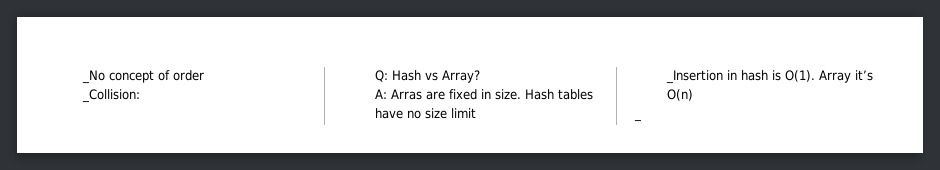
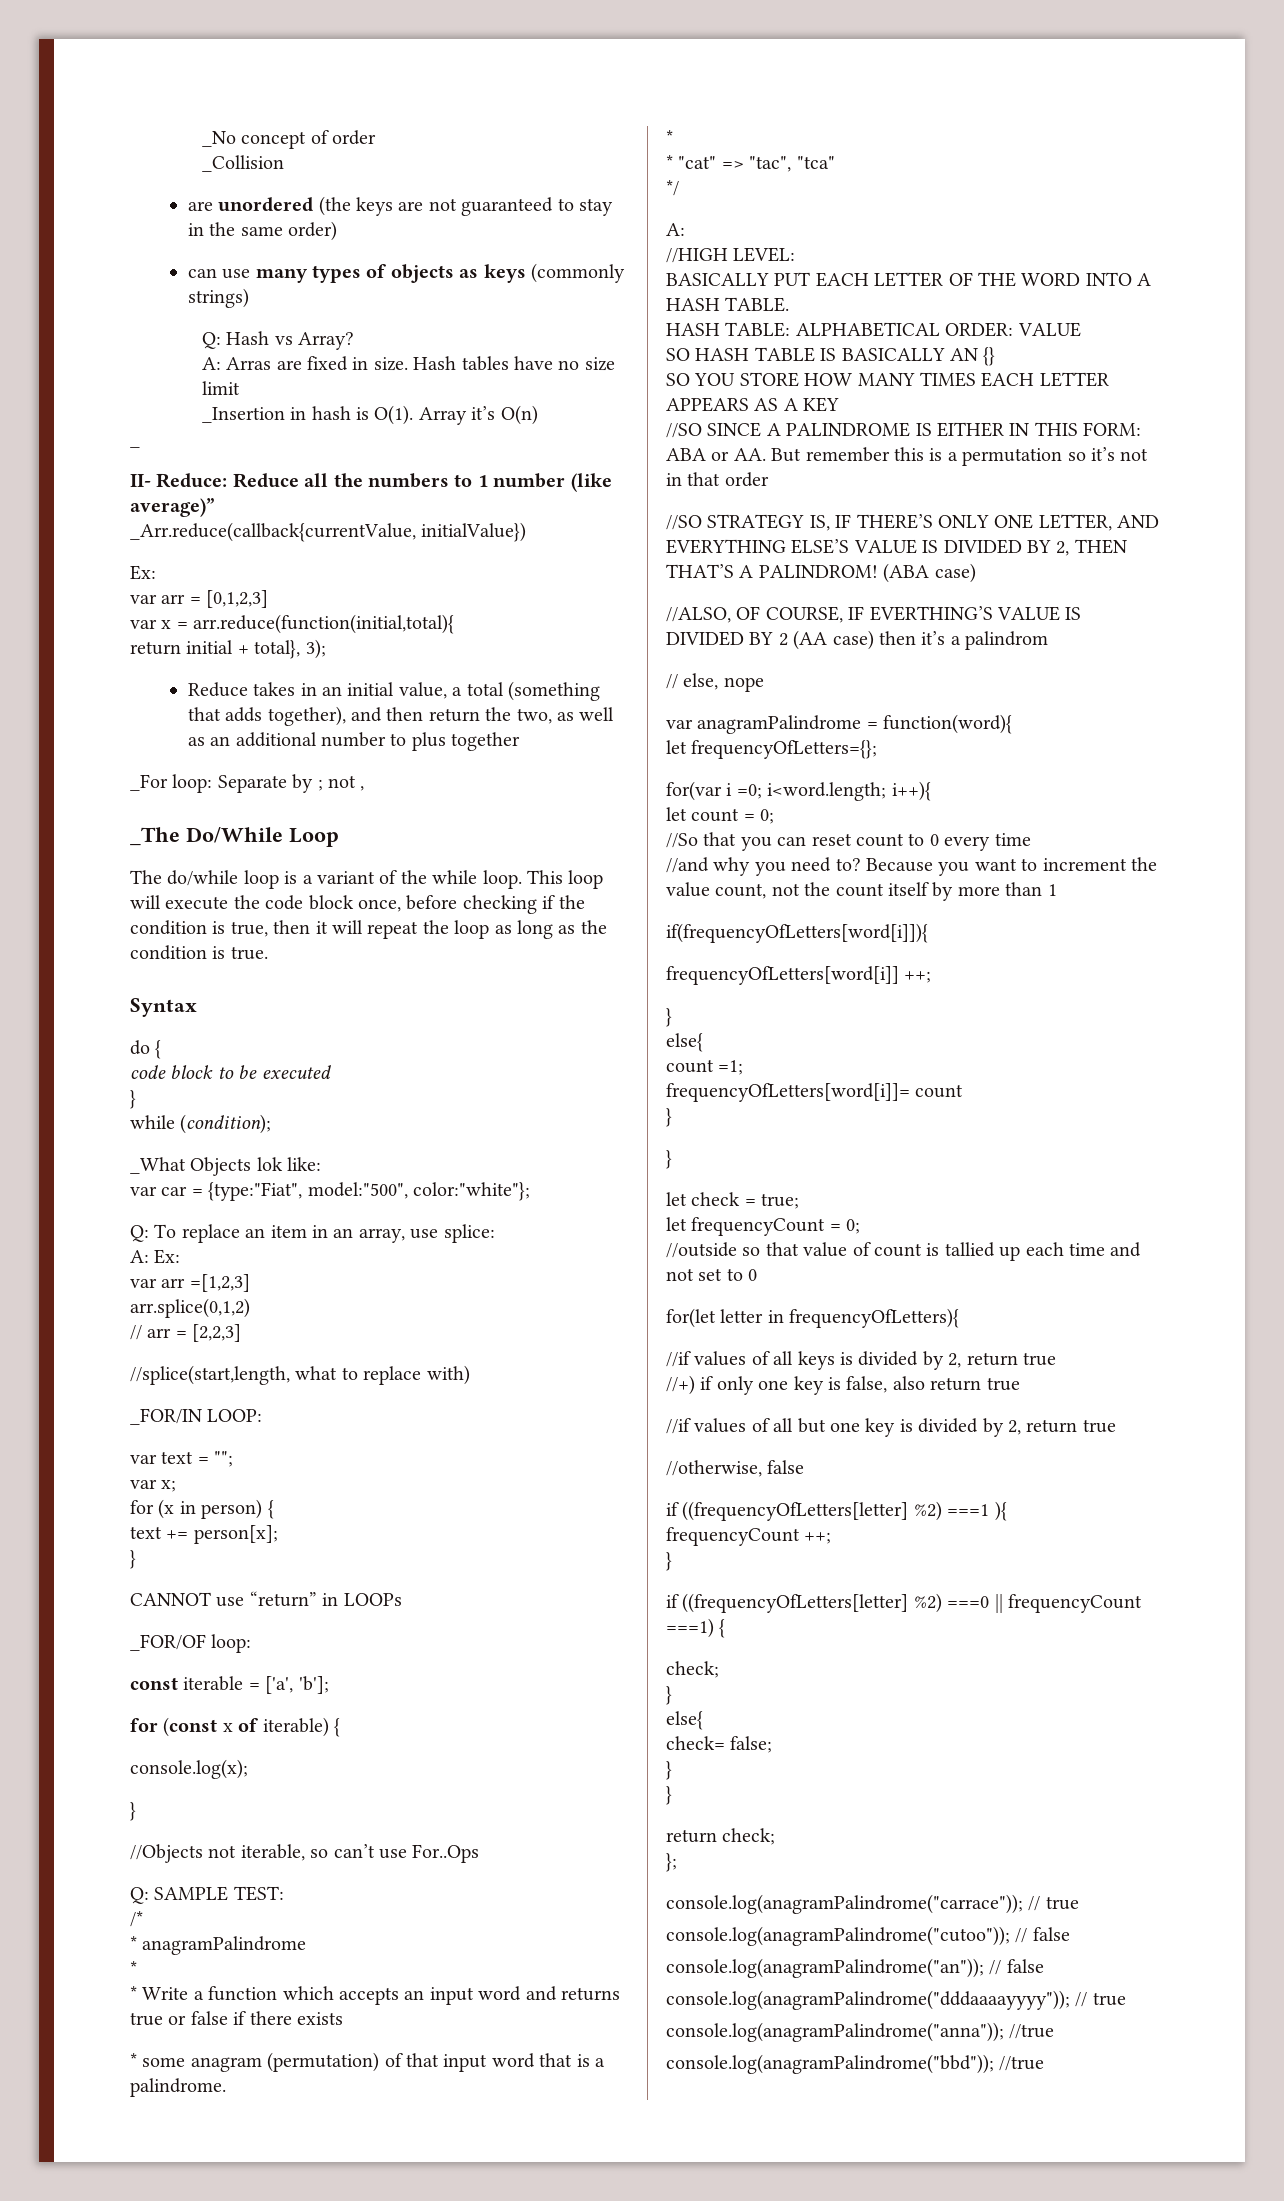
[81,89,140,103] _Collision: -> [201,155,284,172] [187,196,614,216] [187,221,338,241] [187,263,626,283] [187,288,249,308] _Collision // are unordered (the keys are not guaranteed to stay in the same order) // can use many types of objects as keys (commonly strings)
(641, 120) none -> [130,473,612,492] [130,498,215,517] [130,522,527,542] [130,565,156,580] [130,590,269,608] [130,614,455,634] [130,639,326,659] [187,681,601,701] [187,706,615,726] [187,732,521,751] [130,774,365,793] [130,827,339,847] [130,870,604,889] [130,895,585,914] [130,920,607,939] [130,945,268,960] [130,998,197,1017] [130,1040,162,1059] [130,1065,331,1079] [130,1090,136,1109] [130,1114,272,1134] [130,1157,322,1176] [130,1182,530,1201] [130,1224,495,1243] [130,1249,181,1264] [130,1274,250,1292] [130,1298,250,1318] [130,1324,242,1342] [130,1365,470,1385] [130,1408,263,1425] [130,1451,234,1467] [130,1479,177,1492] [130,1499,274,1519] [130,1525,278,1544] [130,1550,136,1569] [130,1591,402,1607] [130,1634,252,1653] [130,1676,329,1694] [130,1717,340,1737] [130,1759,248,1779] [130,1802,136,1821] [130,1844,480,1863] [130,1886,284,1904] [130,1911,143,1927] [130,1936,307,1955] [130,1961,137,1975] [130,1986,620,2005] [130,2011,343,2026] [130,2052,605,2072] [130,2078,226,2097] [666,130,673,144] [666,155,835,172] [666,180,679,196] [666,223,685,236] [666,247,796,263] [666,272,1152,287] [666,297,790,312] [666,322,1081,337] [666,347,996,366] [666,372,1109,387] [666,397,840,412] [666,422,1142,438] [666,447,1149,466] [666,472,769,487] [666,514,1160,531] [666,539,1127,556] [666,563,976,583] [666,606,1082,623] [666,630,1049,650] [666,673,764,692] [666,714,1013,734] [666,740,878,759] [666,781,931,801] [666,807,775,824] [666,832,1031,851] [666,857,1157,876] [666,882,1057,901] [666,923,928,943] [666,966,932,985] [666,1008,672,1027] [666,1033,703,1052] [666,1059,744,1075] [666,1083,964,1102] [666,1108,672,1127] [666,1150,672,1169] [666,1192,800,1209] [666,1217,861,1236] [666,1242,1142,1261] [666,1268,758,1281] [666,1308,960,1328] [666,1351,1056,1370] [666,1375,1020,1395] [666,1418,1116,1437] [666,1460,805,1477] [666,1501,1007,1521] [666,1527,832,1546] [666,1552,672,1571] [666,1593,1142,1613] [666,1618,726,1638] [666,1661,719,1678] [666,1686,672,1705] [666,1711,703,1730] [666,1736,773,1753] [666,1761,672,1780] [666,1786,672,1805] [666,1828,776,1845] [666,1853,677,1872] [666,1894,1079,1914] [666,1926,1070,1946] [666,1958,1044,1978] [666,1990,1126,2010] [666,2022,1055,2042] [666,2054,1045,2074] // II- Reduce: Reduce all the numbers to 1 number (like average)” // _Arr.reduce(callback{currentValue, initialValue}) // Ex: // var arr = [0,1,2,3] // var x = arr.reduce(function(initial,total){ // return initial + total}, 3); // Reduce takes in an initial value, a total (something that adds together), and then return the two, as well as an additional number to plus together // _For loop: Separate by ; not , // _The Do/While Loop // The do/while loop is a variant of the while loop. This loop will execute the code block once, before checking if the condition is true, then it will repeat the loop as long as the condition is true. // Syntax // do { // code block to be executed // } // while (condition); // _What Objects lok like: // var car = {type:"Fiat", model:"500", color:"white"}; // Q: To replace an item in an array, use splice: // A: Ex: // var arr =[1,2,3] // arr.splice(0,1,2) // // arr = [2,2,3] // //splice(start,length, what to replace with) // _FOR/IN LOOP: // var text = ""; // var x; // for (x in person) { // text += person[x]; // } // CANNOT use “return” in LOOPs // _FOR/OF loop: // const iterable = ['a', 'b']; // for (const x of iterable) { // console.log(x); // } // //Objects not iterable, so can’t use For..Ops // Q: SAMPLE TEST: // /* // * anagramPalindrome // * // * Write a function which accepts an input word and returns true or false if there exists // * some anagram (permutation) of that input word that is a palindrome. // * // * "cat" => "tac", "tca" // */ // A: // //HIGH LEVEL: // BASICALLY PUT EACH LETTER OF THE WORD INTO A HASH TABLE. // HASH TABLE: ALPHABETICAL ORDER: VALUE // SO HASH TABLE IS BASICALLY AN {} // SO YOU STORE HOW MANY TIMES EACH LETTER APPEARS AS A KEY // //SO SINCE A PALINDROME IS EITHER IN THIS FORM: ABA or AA. But remember this is a permutation so it’s not in that order // //SO STRATEGY IS, IF THERE’S ONLY ONE LETTER, AND EVERYTHING ELSE’S VALUE IS DIVIDED BY 2, THEN THAT’S A PALINDROM! (ABA case) // //ALSO, OF COURSE, IF EVERTHING’S VALUE IS DIVIDED BY 2 (AA case) then it’s a palindrom // // else, nope // var anagramPalindrome = function(word){ // let frequencyOfLetters={}; // for(var i =0; i<word.length; i++){ // let count = 0; // //So that you can reset count to 0 every time // //and why you need to? Because you want to increment the value count, not the count itself by more than 1 // if(frequencyOfLetters[word[i]]){ // frequencyOfLetters[word[i]] ++; // } // else{ // count =1; // frequencyOfLetters[word[i]]= count // } // } // let check = true; // let frequencyCount = 0; // //outside so that value of count is tallied up each time and not set to 0 // for(let letter in frequencyOfLetters){ // //if values of all keys is divided by 2, return true // //+) if only one key is false, also return true // //if values of all but one key is divided by 2, return true // //otherwise, false // if ((frequencyOfLetters[letter] %2) ===1 ){ // frequencyCount ++; // } // if ((frequencyOfLetters[letter] %2) ===0 || frequencyCount ===1) { // check; // } // else{ // check= false; // } // } // return check; // }; // console.log(anagramPalindrome("carrace")); // true // console.log(anagramPalindrome("cutoo")); // false // console.log(anagramPalindrome("an")); // false // console.log(anagramPalindrome("dddaaaayyyy")); // true // console.log(anagramPalindrome("anna")); //true // console.log(anagramPalindrome("bbd")); //true

